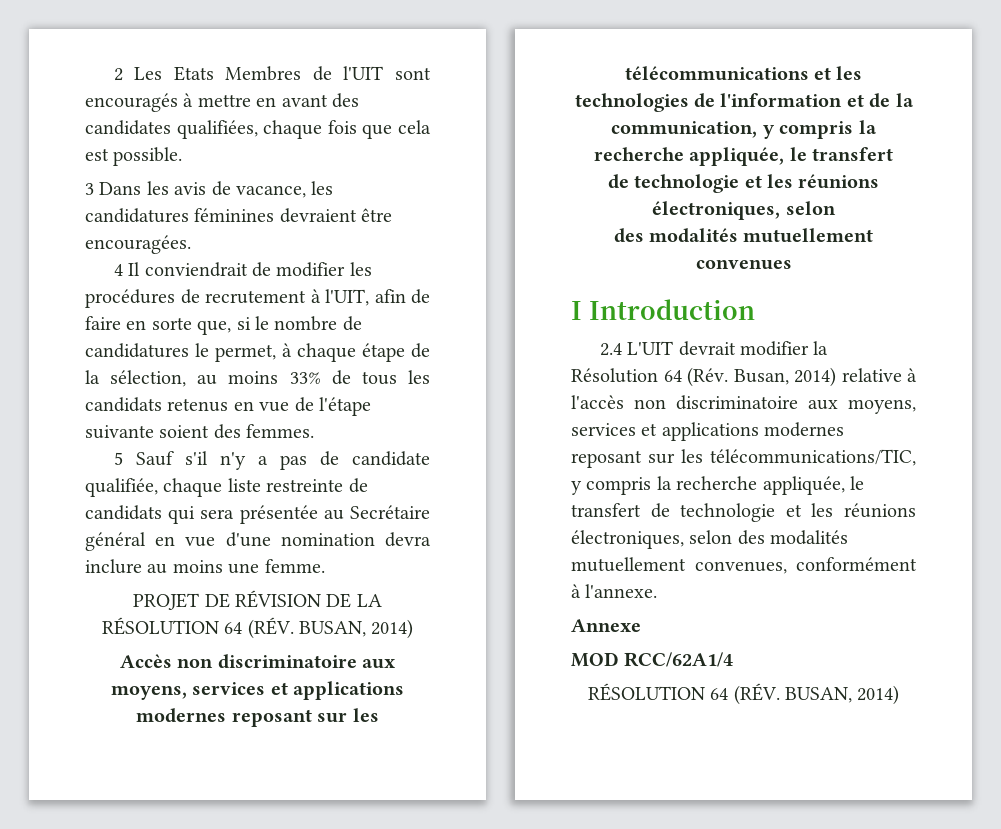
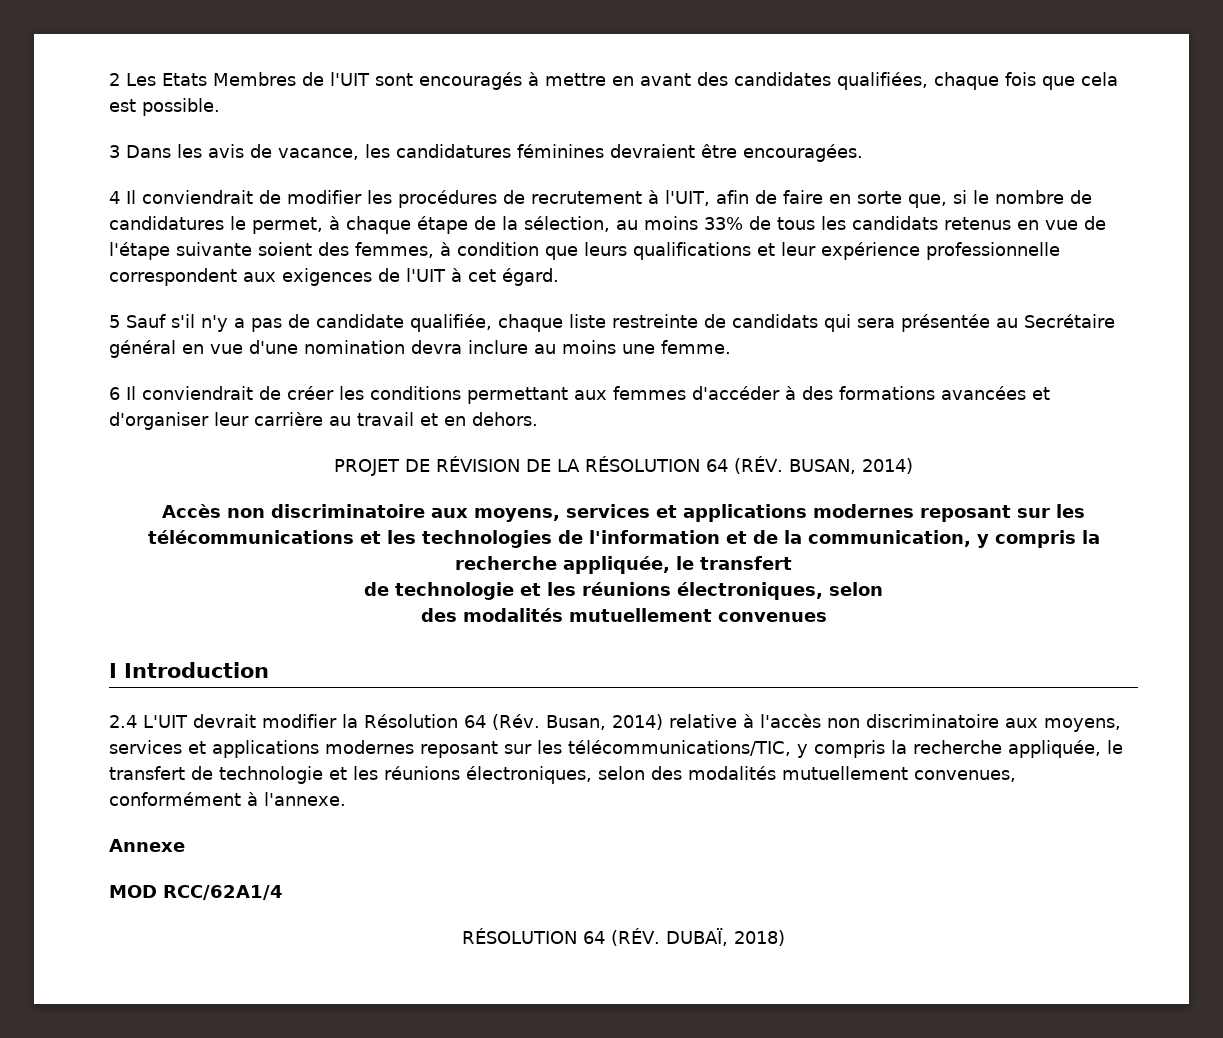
[246,424,315,438] femmes. -> [355,242,1060,260] [109,268,559,286] femmes, à condition que leurs qualifications et leur expérience professionnelle correspondent aux exigences de l'UIT à cet égard.
(325, 566) none -> [109,386,1050,404] [109,412,538,430] // 6 Il conviendrait de créer les conditions permettant aux femmes d'accéder à des formations avancées et d'organiser leur carrière au travail et en dehors.
[784,685,900,705] BUSAN, 2014) -> [665,928,785,946] DUBAÏ, 2018)

